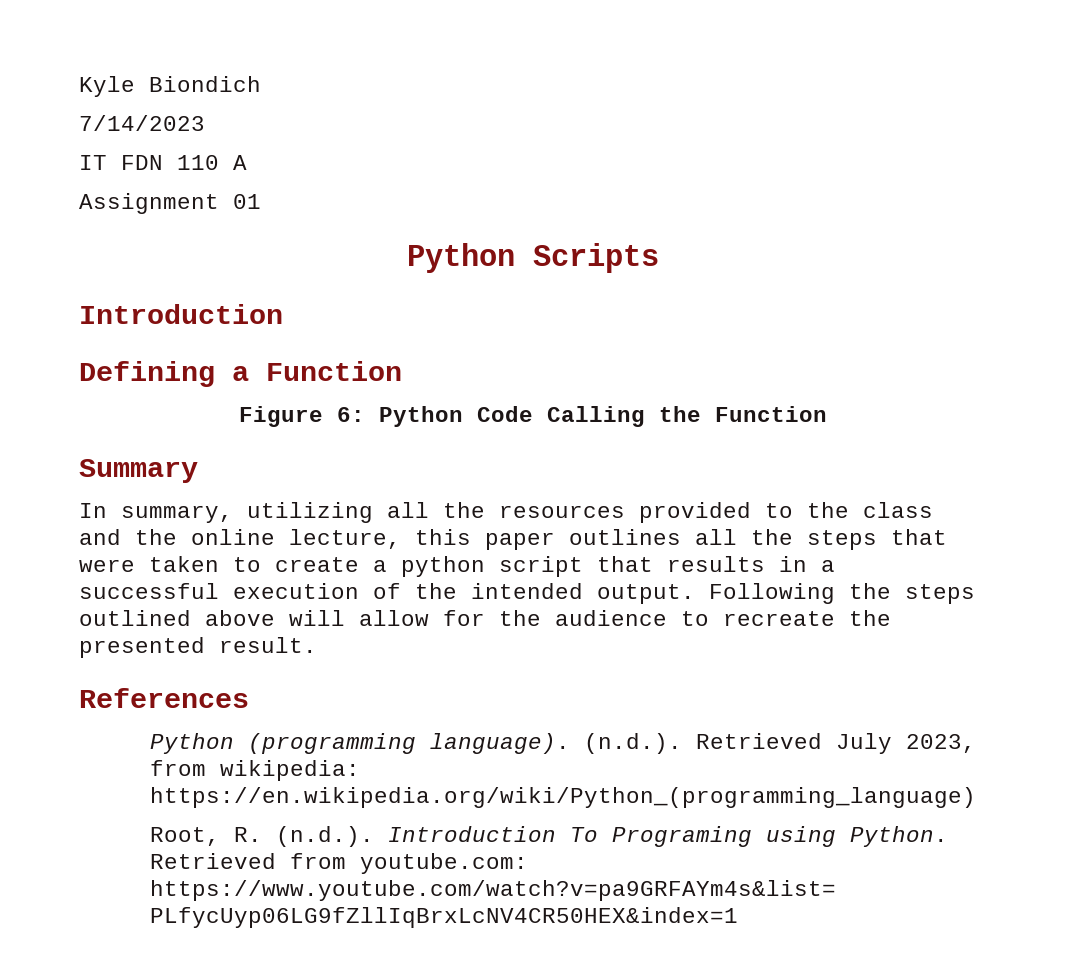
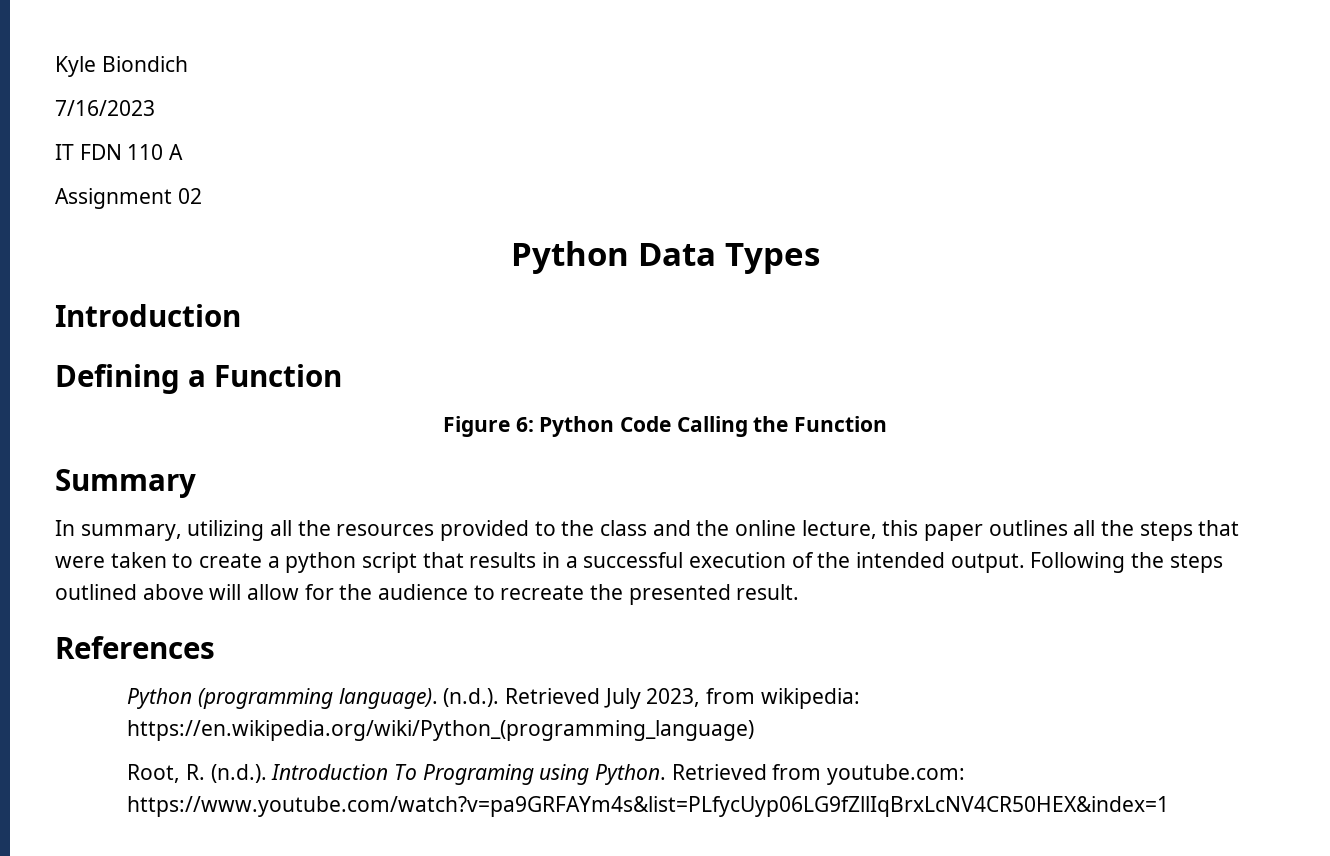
[79,115,205,131] 7/14/2023 -> [55,100,155,116] 7/16/2023
[233,194,261,209] [406,243,659,273] 01 // Python Scripts -> [177,188,202,204] [510,241,820,274] 02 // Python Data Types

